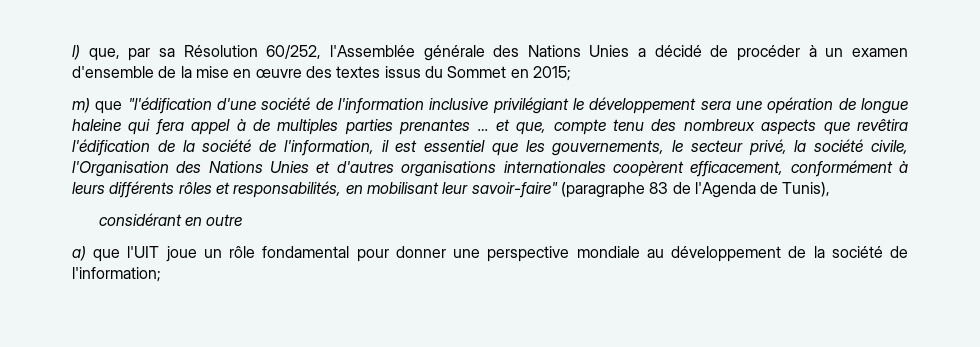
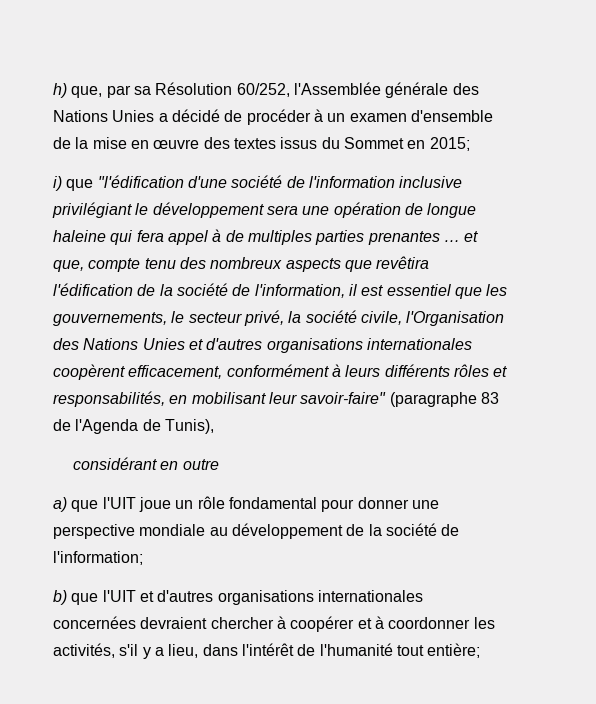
[72,45,80,60] l) -> [53,83,67,98] h)
[72,98,90,113] m) -> [53,176,62,191] i)
(161, 274) none -> [53,590,423,605] [53,616,495,632] [53,643,481,659] // b) que l'UIT et d'autres organisations internationales concernées devraient chercher à coopérer et à coordonner les activités, s'il y a lieu, dans l'intérêt de l'humanité tout entière;

